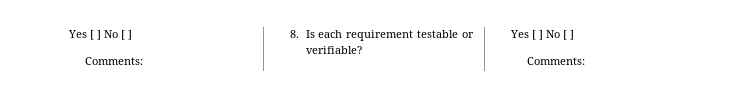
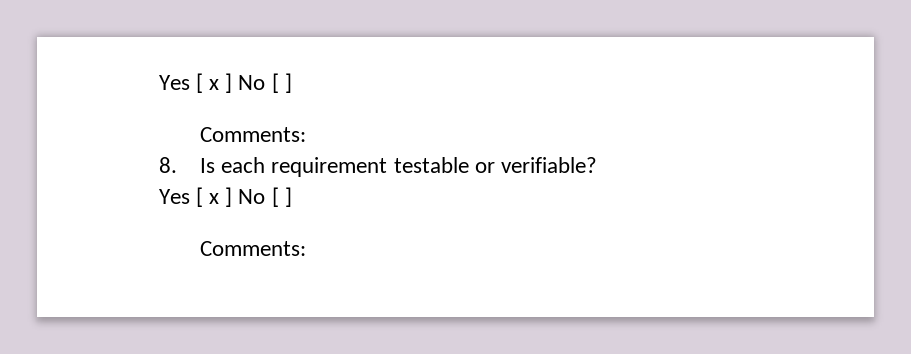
[67,30,94,40] Yes [ -> [158,73,219,93] Yes [ x
(536, 35) none -> [208,193,219,204] x

